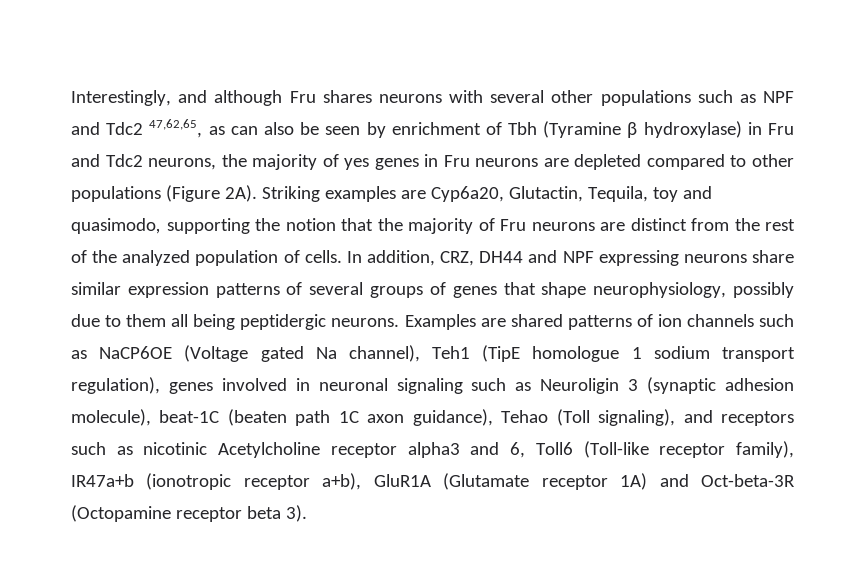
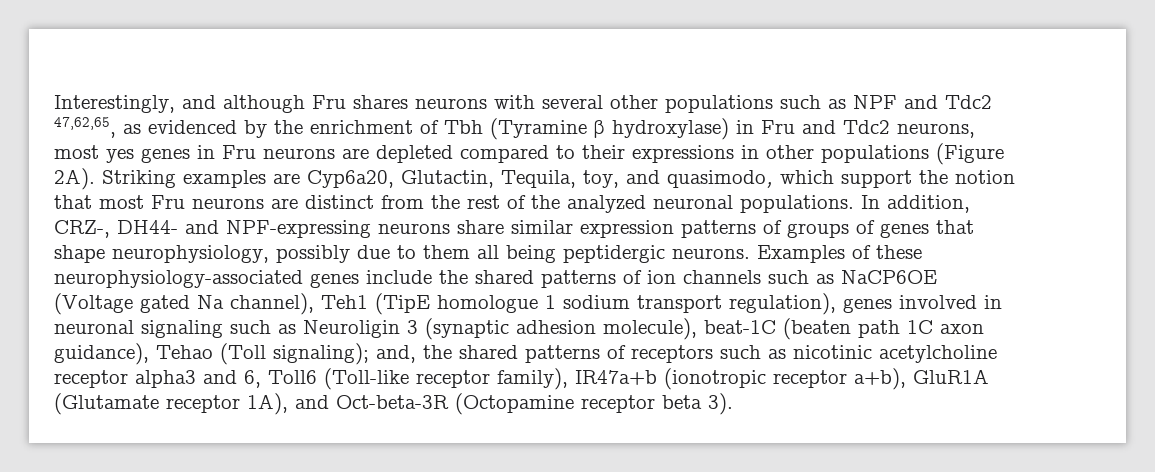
[230,122,386,138] can also be seen by -> [148,120,303,138] evidenced by the
[221,154,339,170] the majority of -> [54,145,99,159] most
(747, 161) none -> [582,145,759,163] their expressions in
[652,187,678,202] toy -> [583,170,619,188] toy,
[166,218,250,234] supporting -> [780,170,912,188] which support
[377,218,495,234] the majority of -> [99,195,144,209] most
[195,250,679,266] population of cells. In addition, CRZ, DH44 and NPF expressing -> [653,195,970,213] [54,220,371,238] neuronal populations. In addition, CRZ-, DH44- and NPF-expressing
[309,282,364,295] several -> (782, 227) none
[480,318,506,327] are -> [852,245,922,259] [54,270,468,288] of these neurophysiology-associated genes include the
[598,409,713,426] signaling), and -> [273,343,626,365] signaling); and, the shared patterns of
[218,442,321,458] Acetylcholine -> [879,345,997,363] acetylcholine
[620,473,648,490] 1A) -> [247,393,288,415] 1A),

